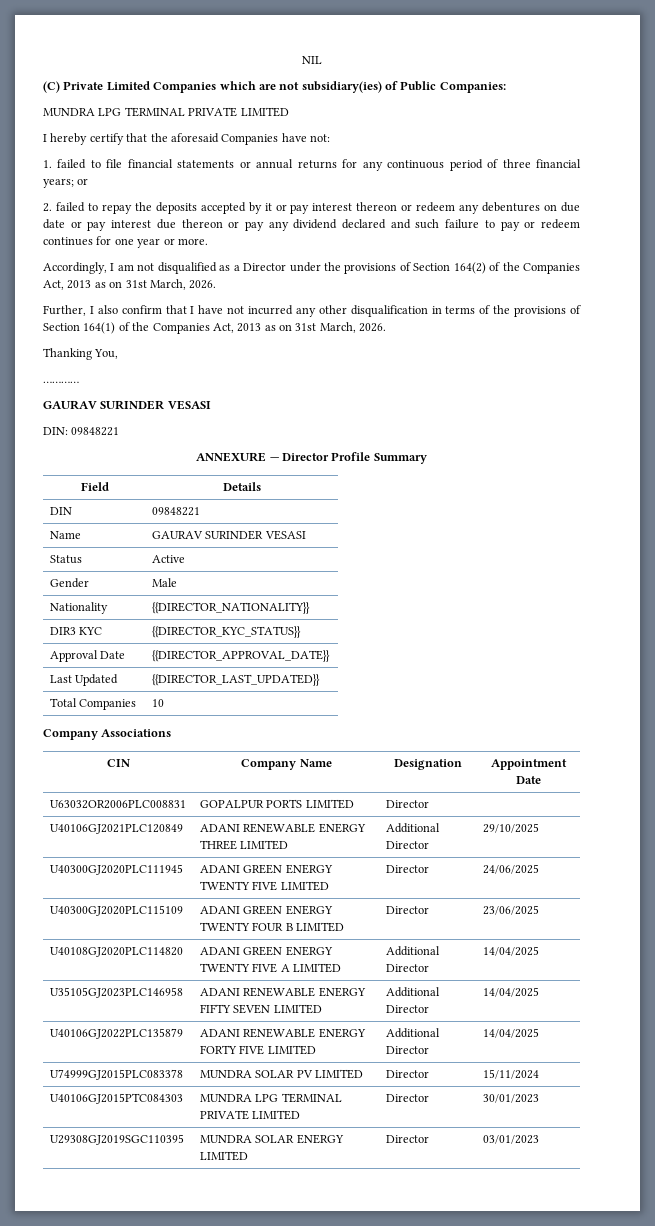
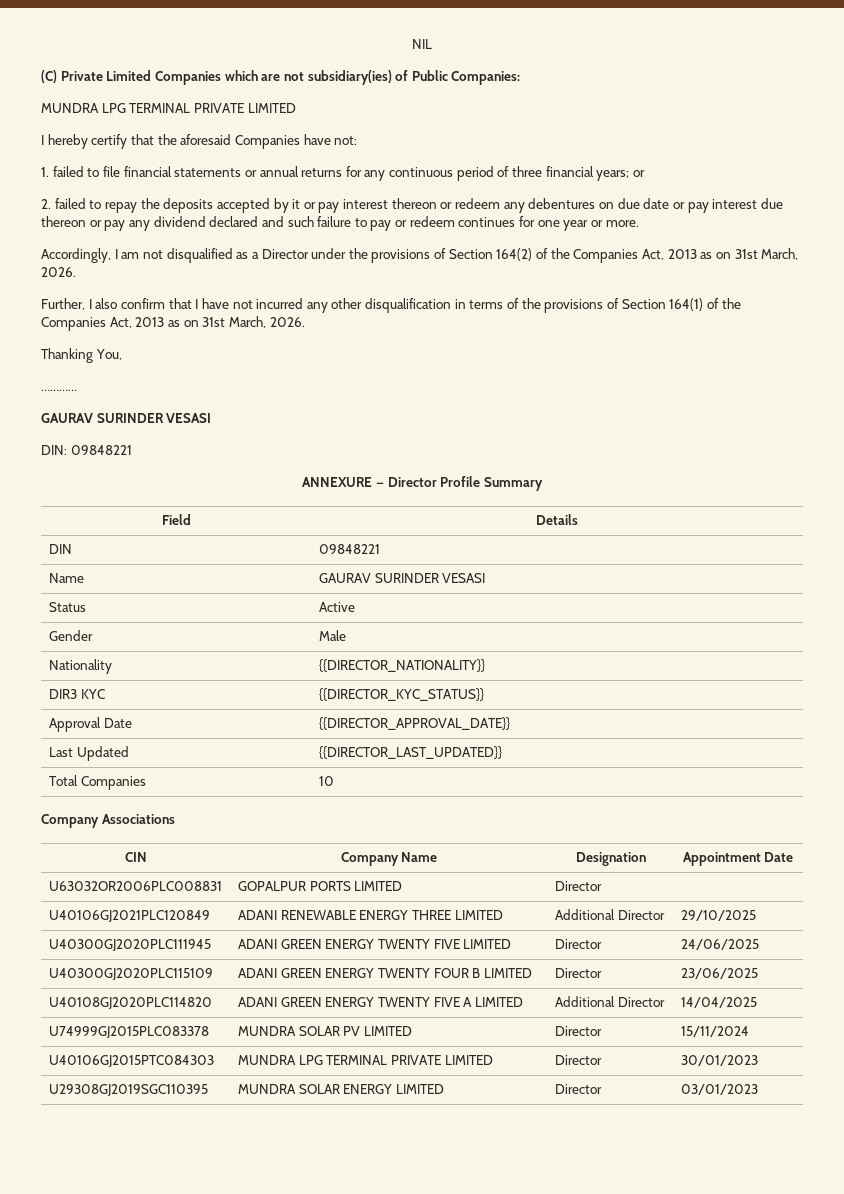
[49,987,183,998] [199,987,366,997] [199,1004,322,1014] [385,987,440,997] [385,1005,429,1013] [482,987,539,997] [49,1028,183,1039] [199,1028,366,1038] [199,1045,316,1055] [385,1028,440,1038] [385,1046,429,1054] [482,1028,539,1038] // U35105GJ2023PLC146958 | ADANI RENEWABLE ENERGY FIFTY SEVEN LIMITED | Additional Director | 14/04/2025 // U40106GJ2022PLC135879 | ADANI RENEWABLE ENERGY FORTY FIVE LIMITED | Additional Director | 14/04/2025 -> (757, 1002) none

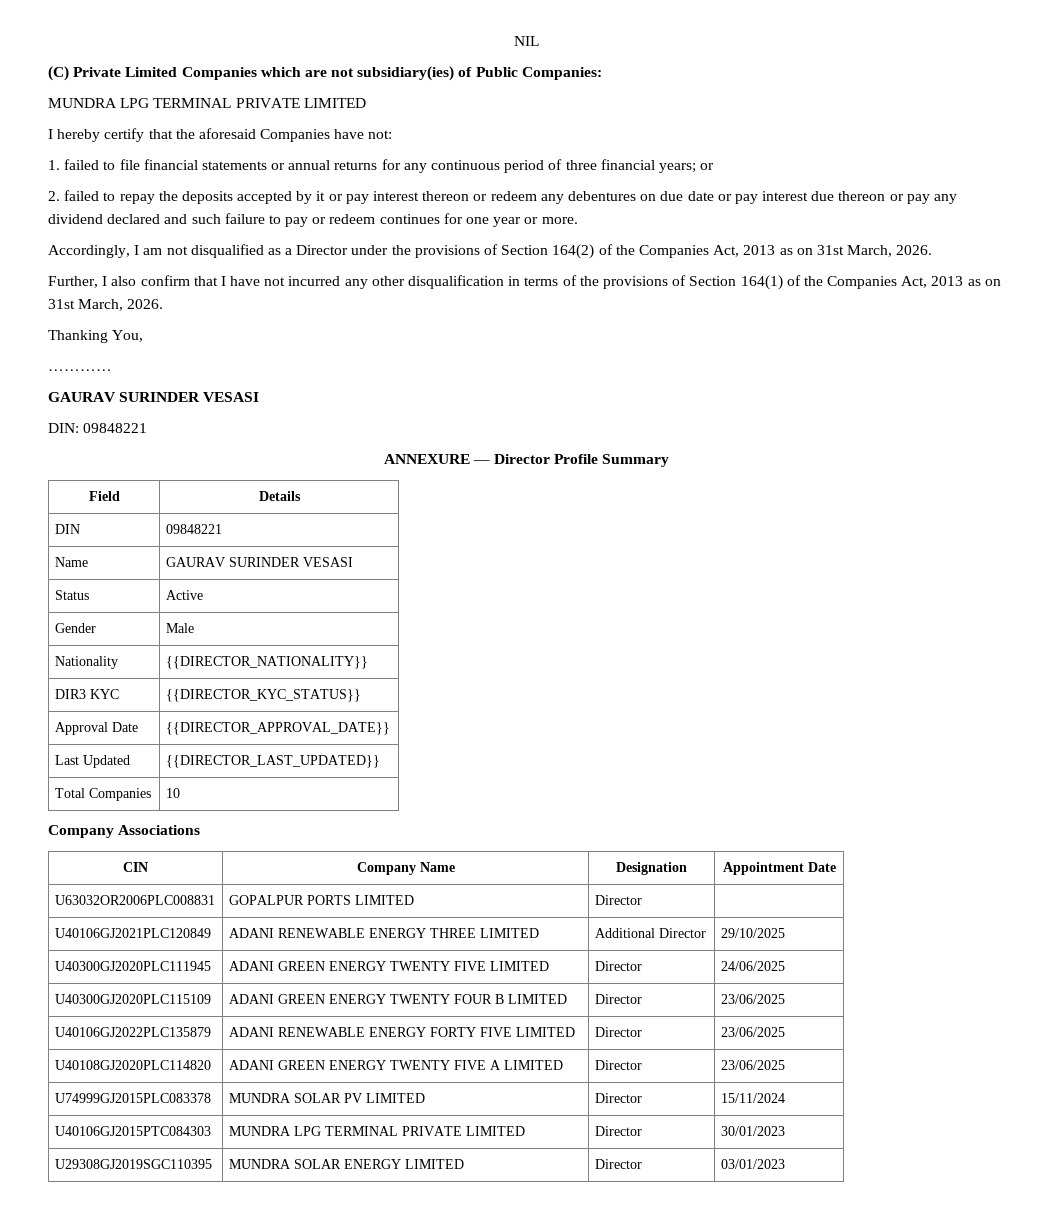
(758, 973) none -> [54,1027,211,1037] [228,1027,575,1037] [594,1027,642,1037] [720,1027,785,1037] // U40106GJ2022PLC135879 | ADANI RENEWABLE ENERGY FORTY FIVE LIMITED | Director | 23/06/2025
[554,996,665,1007] [680,997,757,1008] Additional Director | 14/04/2025 -> [594,1060,642,1070] [720,1060,785,1070] Director | 23/06/2025

